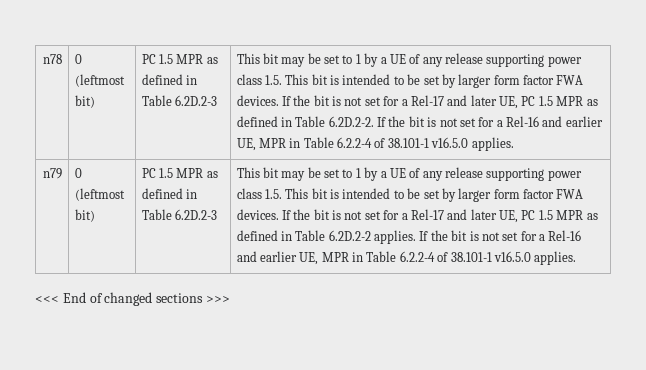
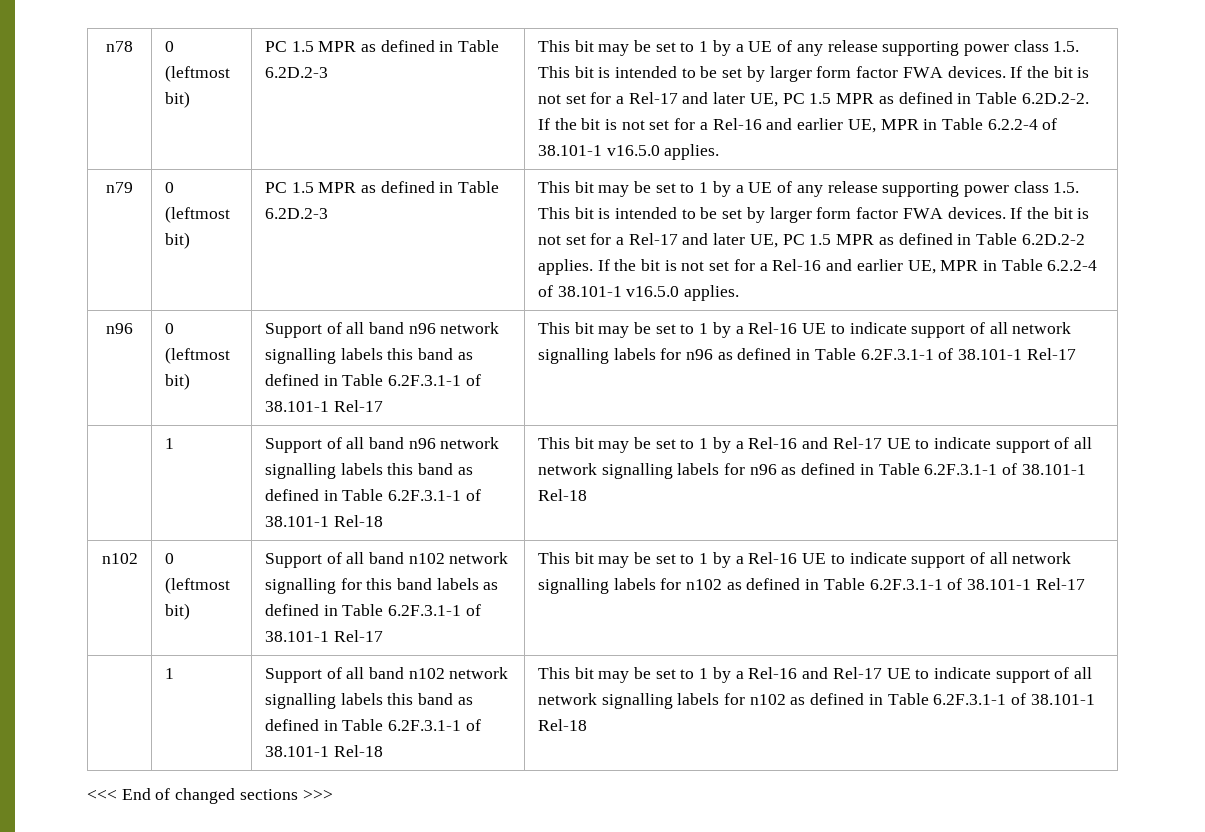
(577, 258) none -> [106,323,133,334] [164,323,174,334] [164,347,230,364] [164,373,190,390] [264,322,500,338] [264,348,473,364] [264,374,481,386] [264,400,383,412] [537,322,1072,338] [537,348,1076,364] [164,438,174,449] [264,437,500,453] [264,463,473,479] [264,489,481,501] [264,515,383,527] [537,437,1093,453] [537,463,1086,479] [537,489,587,501] [101,553,138,564] [164,553,174,564] [164,577,230,594] [164,603,190,620] [264,552,509,568] [264,578,499,594] [264,604,481,616] [264,630,383,642] [537,552,1072,568] [537,578,1085,594] [164,668,174,679] [264,667,509,683] [264,693,473,709] [264,719,481,731] [264,745,383,757] [537,667,1093,683] [537,693,1095,709] [537,719,587,731] // n96 | 0 (leftmost bit) | Support of all band n96 network signalling labels this band as defined in Table 6.2F.3.1-1 of 38.101-1 Rel-17 | This bit may be set to 1 by a Rel-16 UE to indicate support of all network signalling labels for n96 as defined in Table 6.2F.3.1-1 of 38.101-1 Rel-17 // | 1 | Support of all band n96 network signalling labels this band as defined in Table 6.2F.3.1-1 of 38.101-1 Rel-18 | This bit may be set to 1 by a Rel-16 and Rel-17 UE to indicate support of all network signalling labels for n96 as defined in Table 6.2F.3.1-1 of 38.101-1 Rel-18 // n102 | 0 (leftmost bit) | Support of all band n102 network signalling for this band labels as defined in Table 6.2F.3.1-1 of 38.101-1 Rel-17 | This bit may be set to 1 by a Rel-16 UE to indicate support of all network signalling labels for n102 as defined in Table 6.2F.3.1-1 of 38.101-1 Rel-17 // | 1 | Support of all band n102 network signalling labels this band as defined in Table 6.2F.3.1-1 of 38.101-1 Rel-18 | This bit may be set to 1 by a Rel-16 and Rel-17 UE to indicate support of all network signalling labels for n102 as defined in Table 6.2F.3.1-1 of 38.101-1 Rel-18

